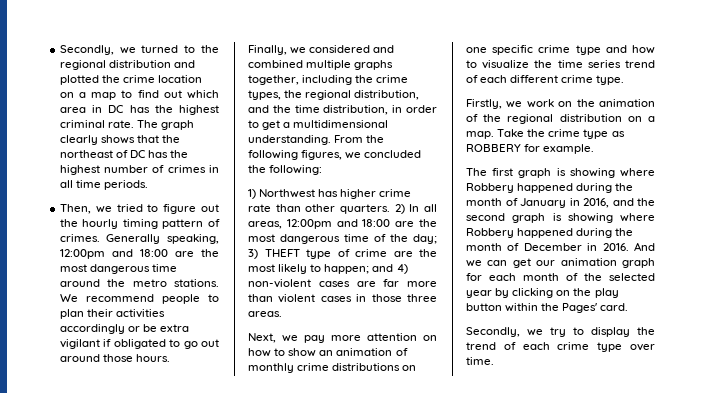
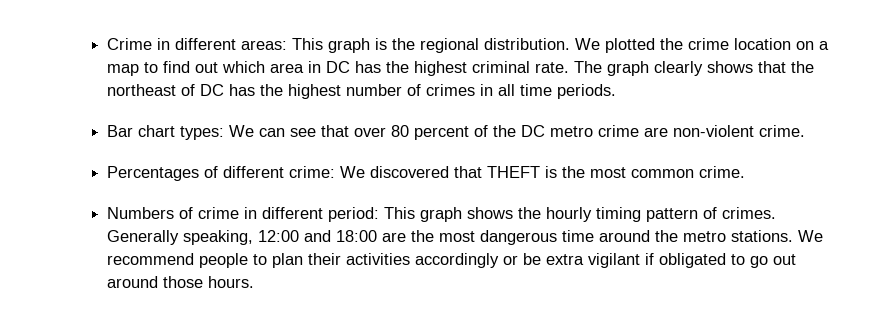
[59,45,219,55] [59,60,196,70] Secondly, we turned to the regional distribution and -> [106,38,600,53] Crime in different areas: This graph is the regional distribution. We
[59,204,219,214] Then, we tried to figure out -> [106,125,805,140] [106,166,745,181] [106,207,513,222] Bar chart types: We can see that over 80 percent of the DC metro crime are non-violent crime. // Percentages of different crime: We discovered that THEFT is the most common crime. // Numbers of crime in different period: This graph shows
[59,249,105,259] 12:00pm -> [257,230,299,242] 12:00
[248,45,395,55] [248,60,394,70] [248,75,409,85] [248,90,420,100] [248,105,437,115] [248,120,389,130] [248,135,385,145] [248,150,422,160] [248,165,323,175] [248,189,412,199] [248,204,437,214] [248,219,437,229] [248,234,437,244] [248,249,437,259] [248,264,408,274] [248,279,437,288] [248,294,437,303] [248,311,282,317] [248,333,437,343] [248,348,408,357] [248,363,417,373] [466,45,655,55] [466,60,655,69] [466,75,625,85] [466,99,655,109] [466,114,655,124] [466,129,625,139] [466,144,595,154] [466,168,655,178] [466,183,634,193] [466,198,655,208] [466,213,655,223] [466,228,634,238] [466,242,655,251] [466,258,655,268] [466,273,655,281] [466,288,619,298] [466,303,629,313] [466,327,655,337] [466,342,655,352] [466,357,494,365] // Finally, we considered and combined multiple graphs together, including the crime types, the regional distribution, and the time distribution, in order to get a multidimensional understanding. From the following figures, we concluded the following: // 1) Northwest has higher crime rate than other quarters. 2) In all areas, 12:00pm and 18:00 are the most dangerous time of the day; 3) THEFT type of crime are the most likely to happen; and 4) non-violent cases are far more than violent cases in those three areas. // Next, we pay more attention on how to show an animation of monthly crime distributions on one specific crime type and how to visualize the time series trend of each different crime type. // Firstly, we work on the animation of the regional distribution on a map. Take the crime type as ROBBERY for example. // The first graph is showing where Robbery happened during the month of January in 2016, and the second graph is showing where Robbery happened during the month of December in 2016. And we can get our animation graph for each month of the selected year by clicking on the play button within the Pages' card. // Secondly, we try to display the trend of each crime type over time. -> (254, 282) none

